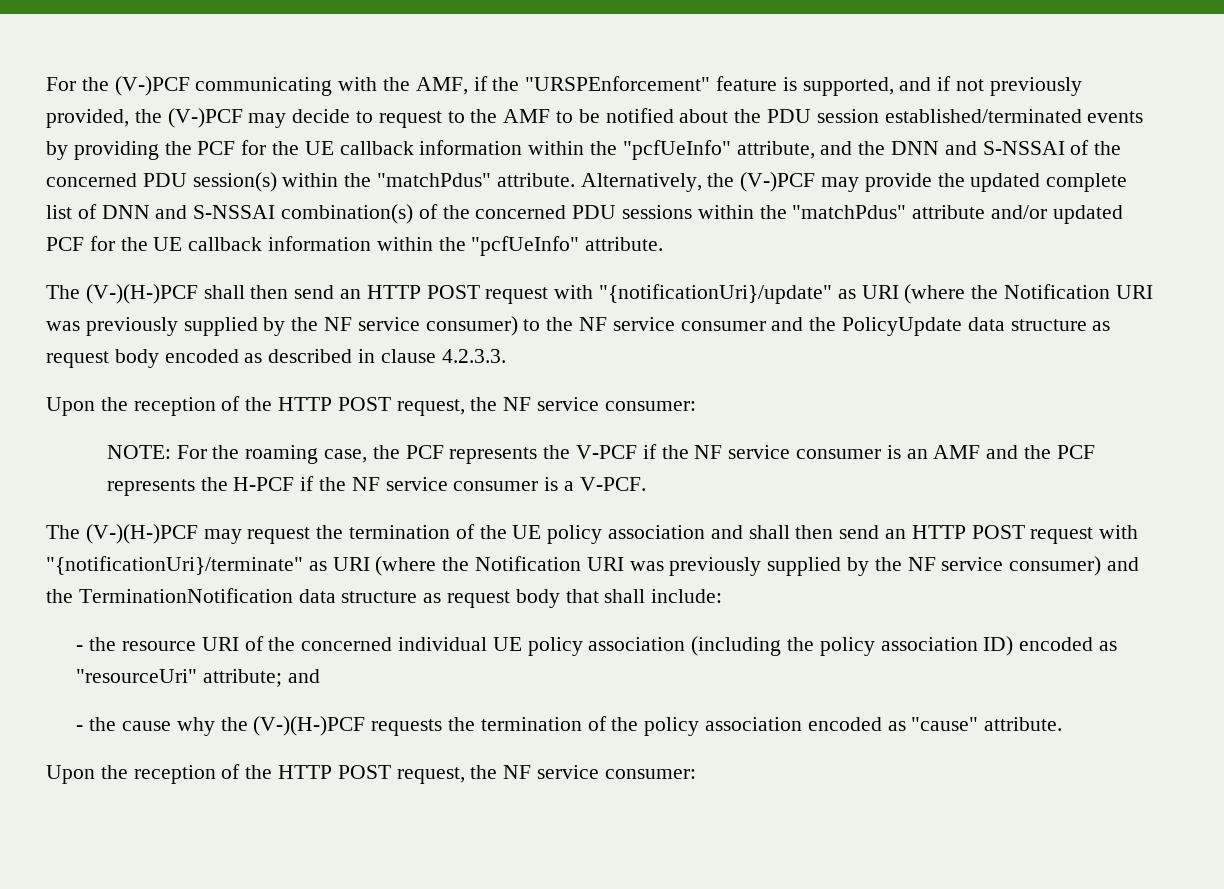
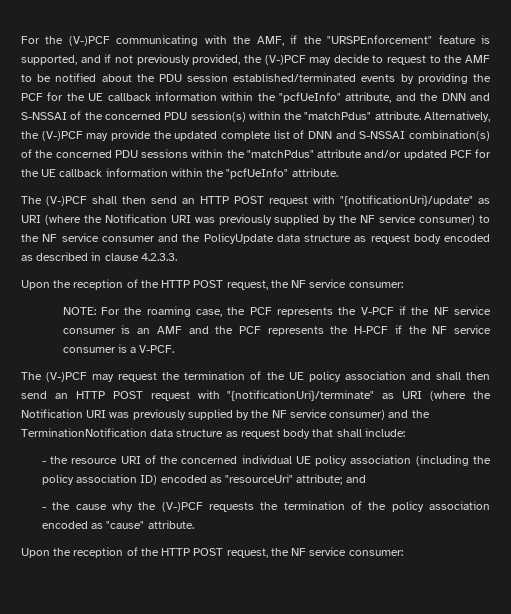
[85,284,198,304] (V-)(H-)PCF -> [46,196,87,206] (V-)PCF
[85,524,198,544] (V-)(H-)PCF -> [46,372,88,382] (V-)PCF
[253,716,366,736] (V-)(H-)PCF -> [161,502,203,512] (V-)PCF

